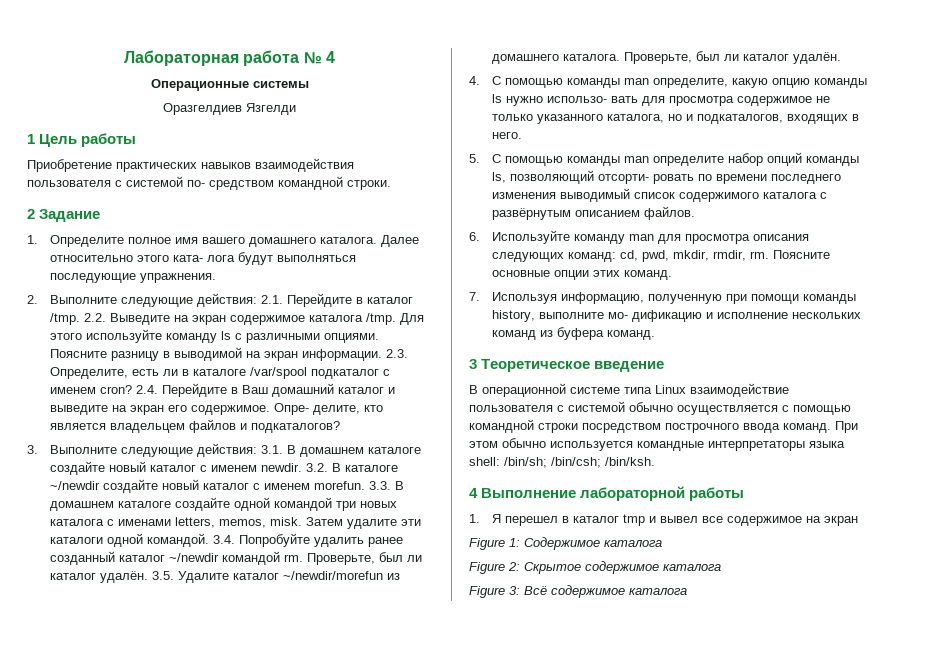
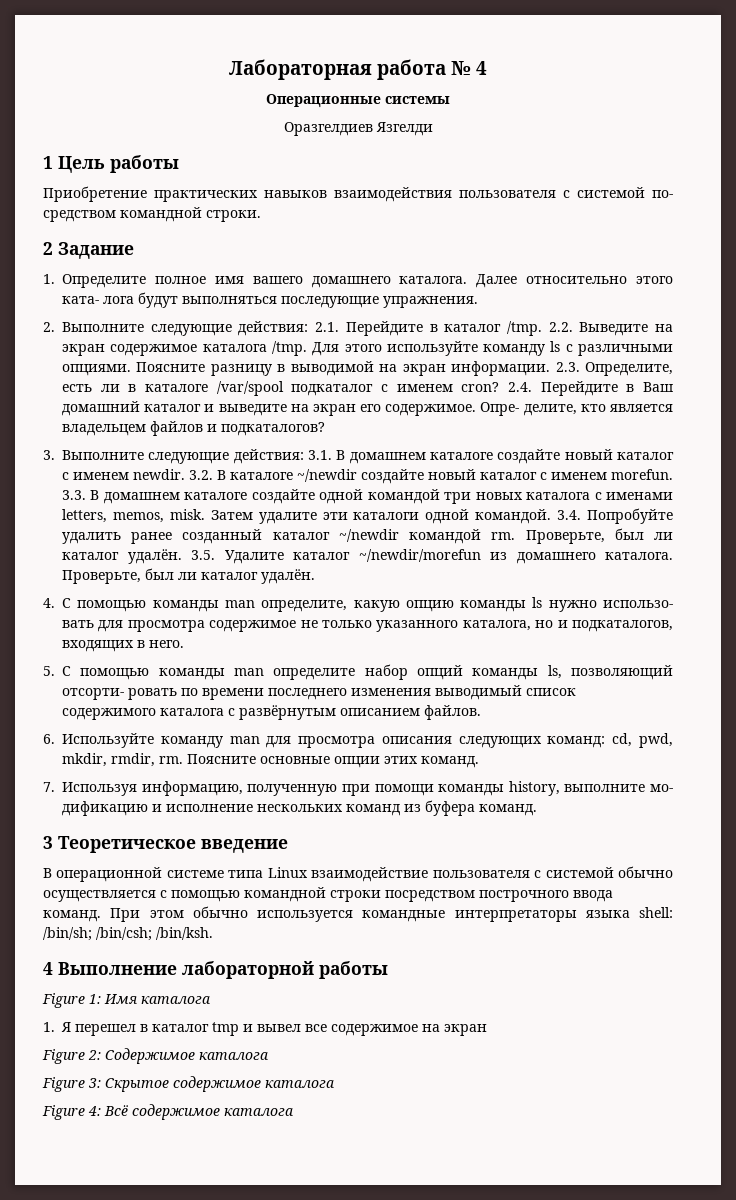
(745, 494) none -> [42,993,211,1008] // Figure 1: Имя каталога
[509,538,520,547] 1: -> [88,1050,101,1060] 2:
[508,562,520,571] 2: -> [88,1078,101,1088] 3:
[509,586,520,595] 3: -> [88,1106,101,1116] 4:

